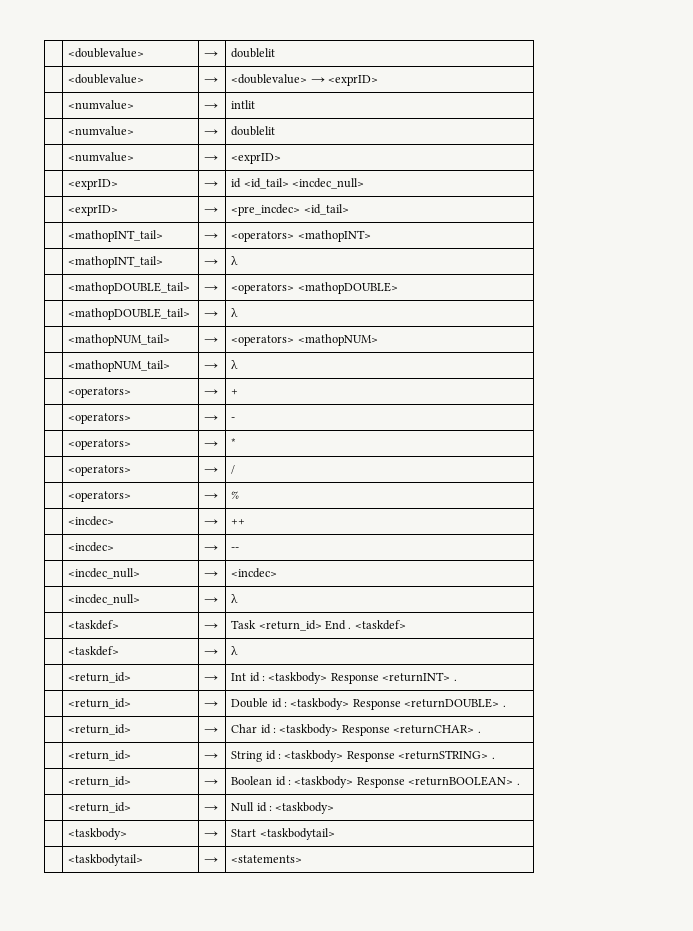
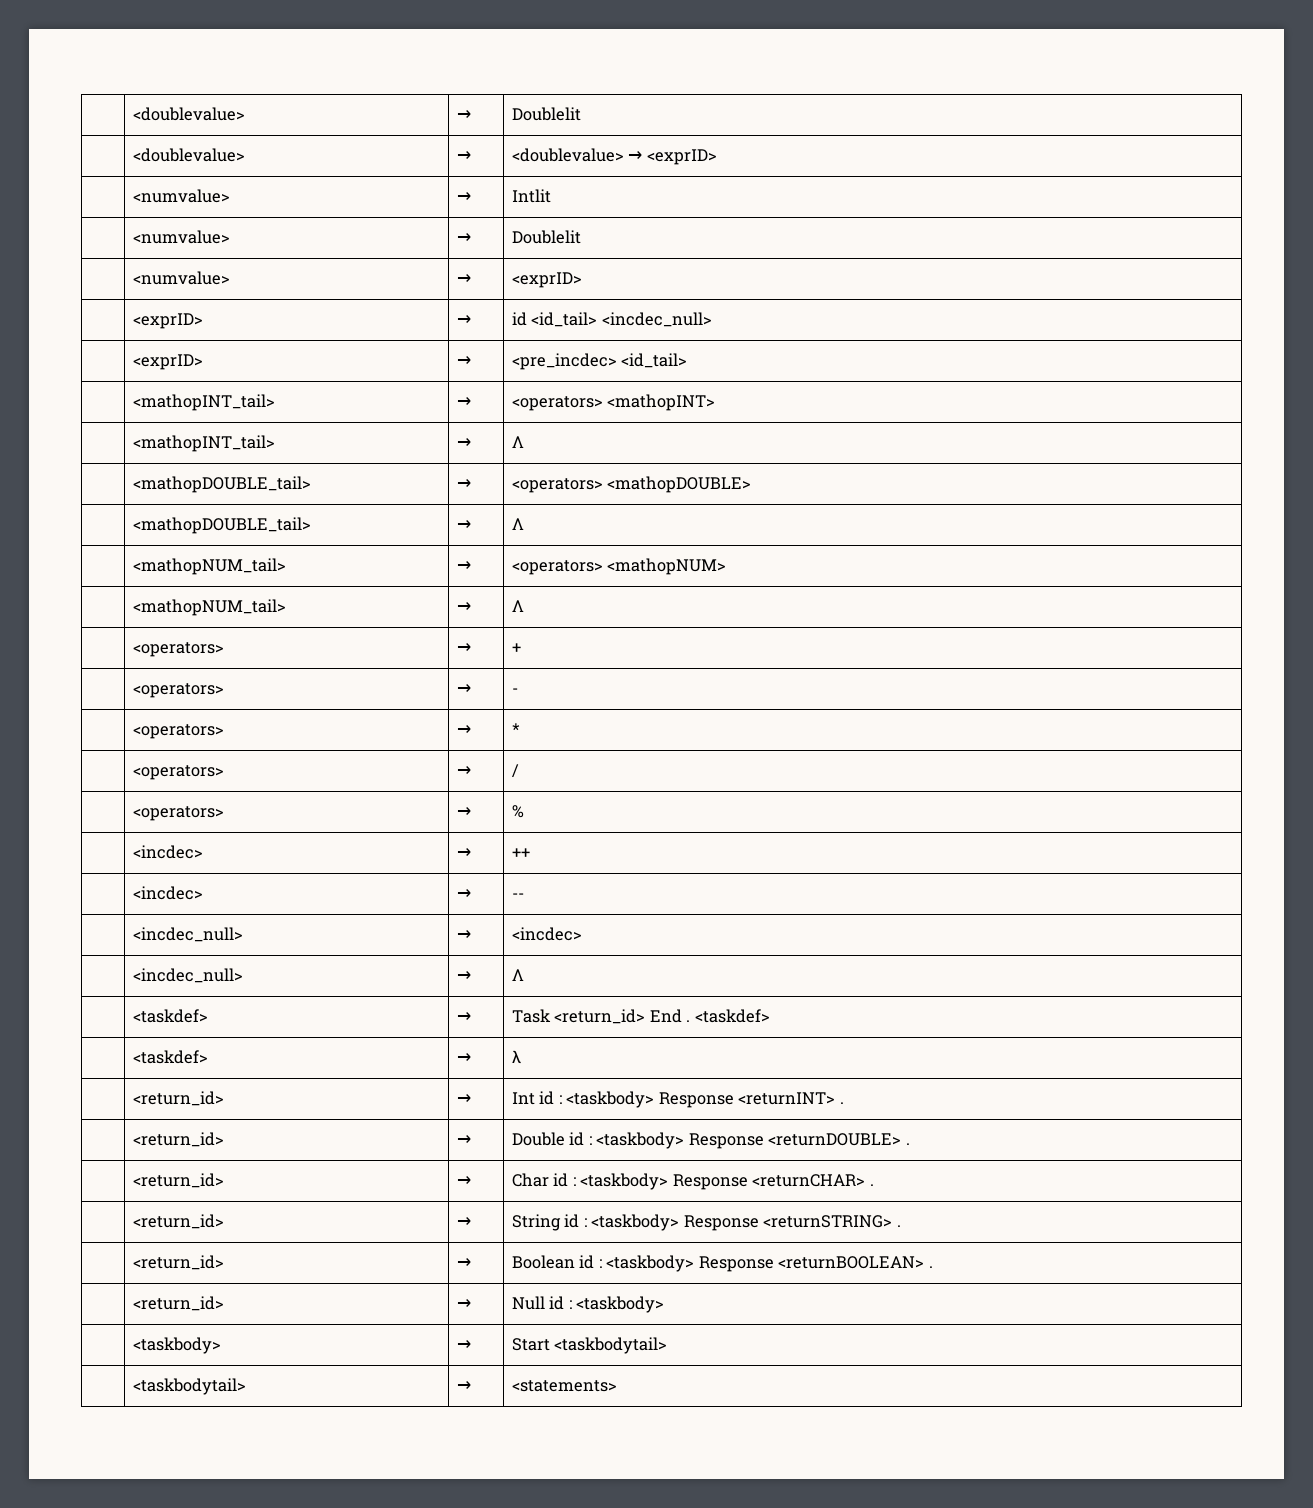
[68,48,145,58] [204,51,219,57] [231,48,276,58] | <doublevalue> | → | doublelit -> [132,107,245,121] [456,110,471,120] [511,107,581,121] | <doublevalue> | → | Doublelit
[231,100,256,109] [68,126,135,136] [204,129,219,135] [231,126,276,136] intlit // | <numvalue> | → | doublelit -> [511,189,551,203] [132,230,230,244] [456,233,471,243] [511,230,581,244] Intlit // | <numvalue> | → | Doublelit
[231,256,239,266] λ -> [511,436,524,448] Λ
[231,308,239,318] λ -> [511,518,524,530] Λ
[231,360,239,370] λ -> [511,600,524,612] Λ
[231,594,239,604] λ -> [511,969,524,981] Λ

